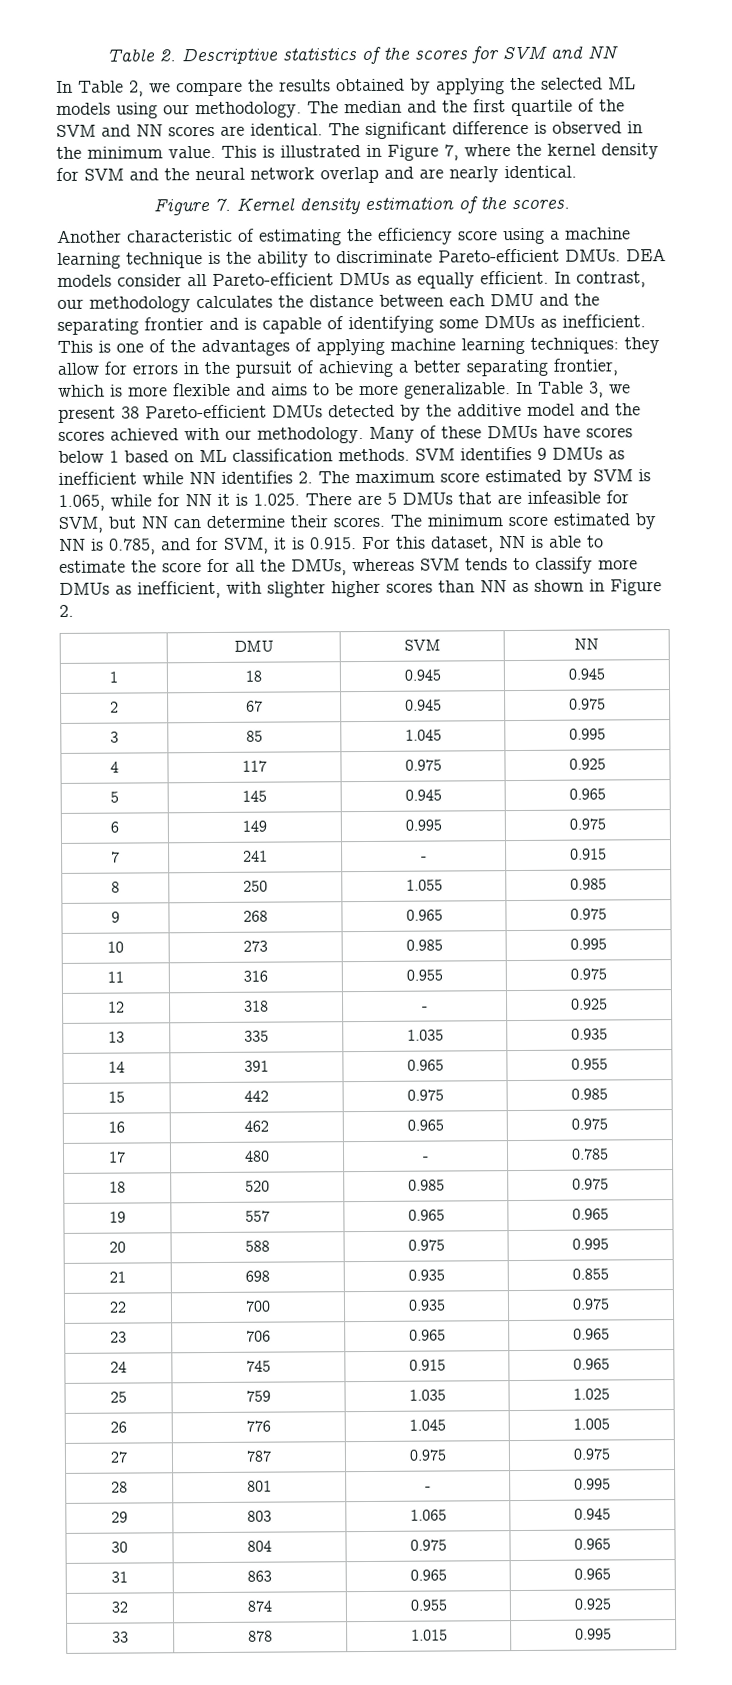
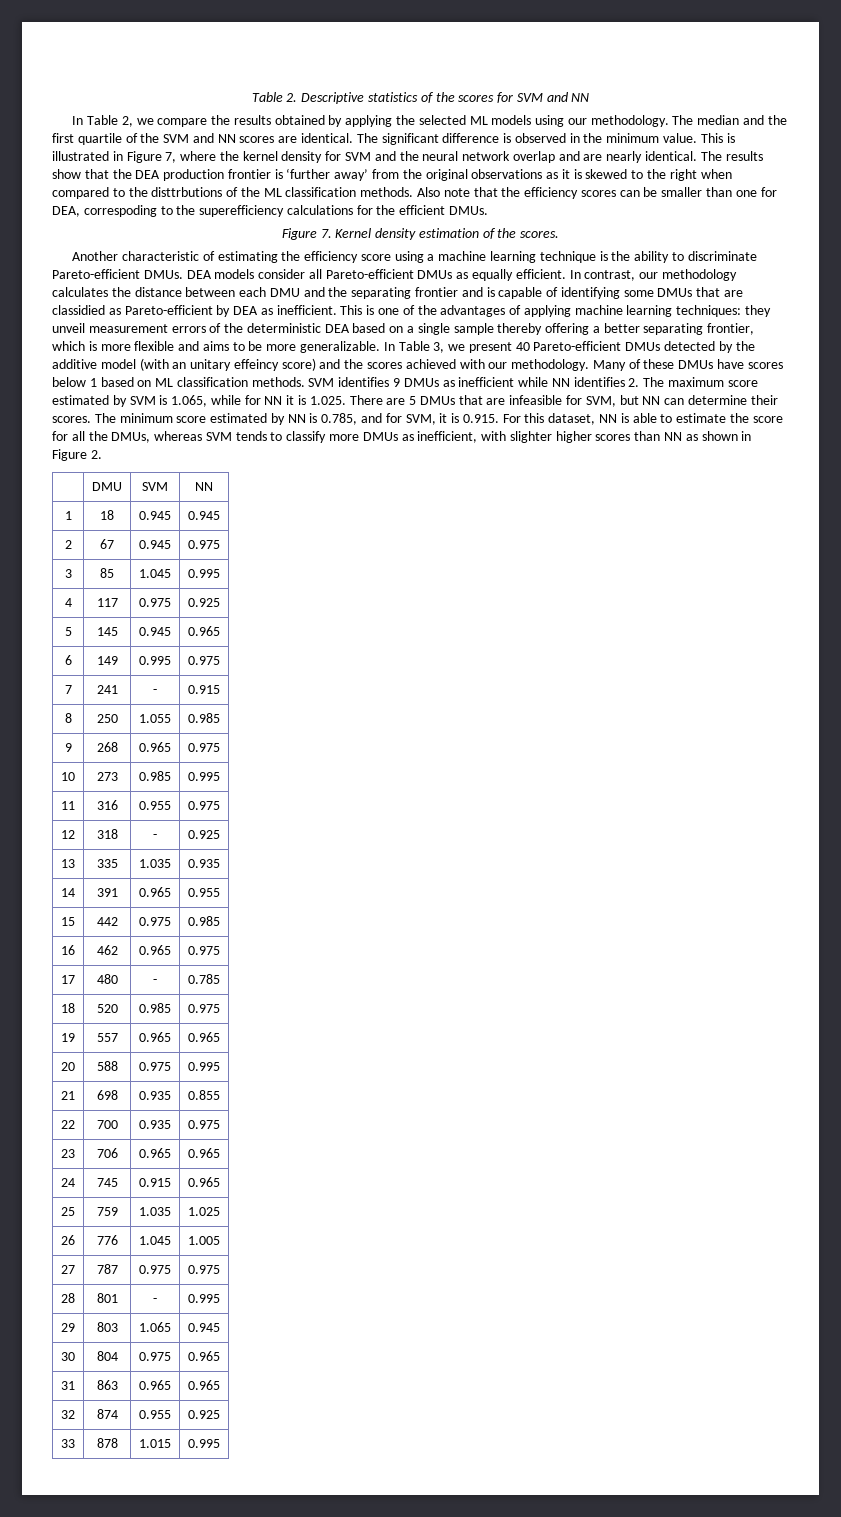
(577, 172) none -> [700,151,763,161] [52,168,732,181] [52,187,777,199] [52,205,489,217] The results show that the DEA production frontier is ‘further away’ from the original observations as it is skewed to the right when compared to the disttrbutions of the ML classification methods. Also note that the efficiency scores can be smaller than one for DEA, correspoding to the superefficiency calculations for the efficient DMUs.
(535, 322) none -> [696,287,744,297] [52,305,259,317] that are classidied as Pareto-efficient by DEA
[57,360,393,378] allow for errors in the pursuit of achieving -> [52,323,590,335] unveil measurement errors of the deterministic DEA based on a single sample thereby offering
[121,406,140,419] 38 -> [515,342,530,351] 40
(575, 409) none -> [139,358,316,371] (with an unitary effeincy score)

